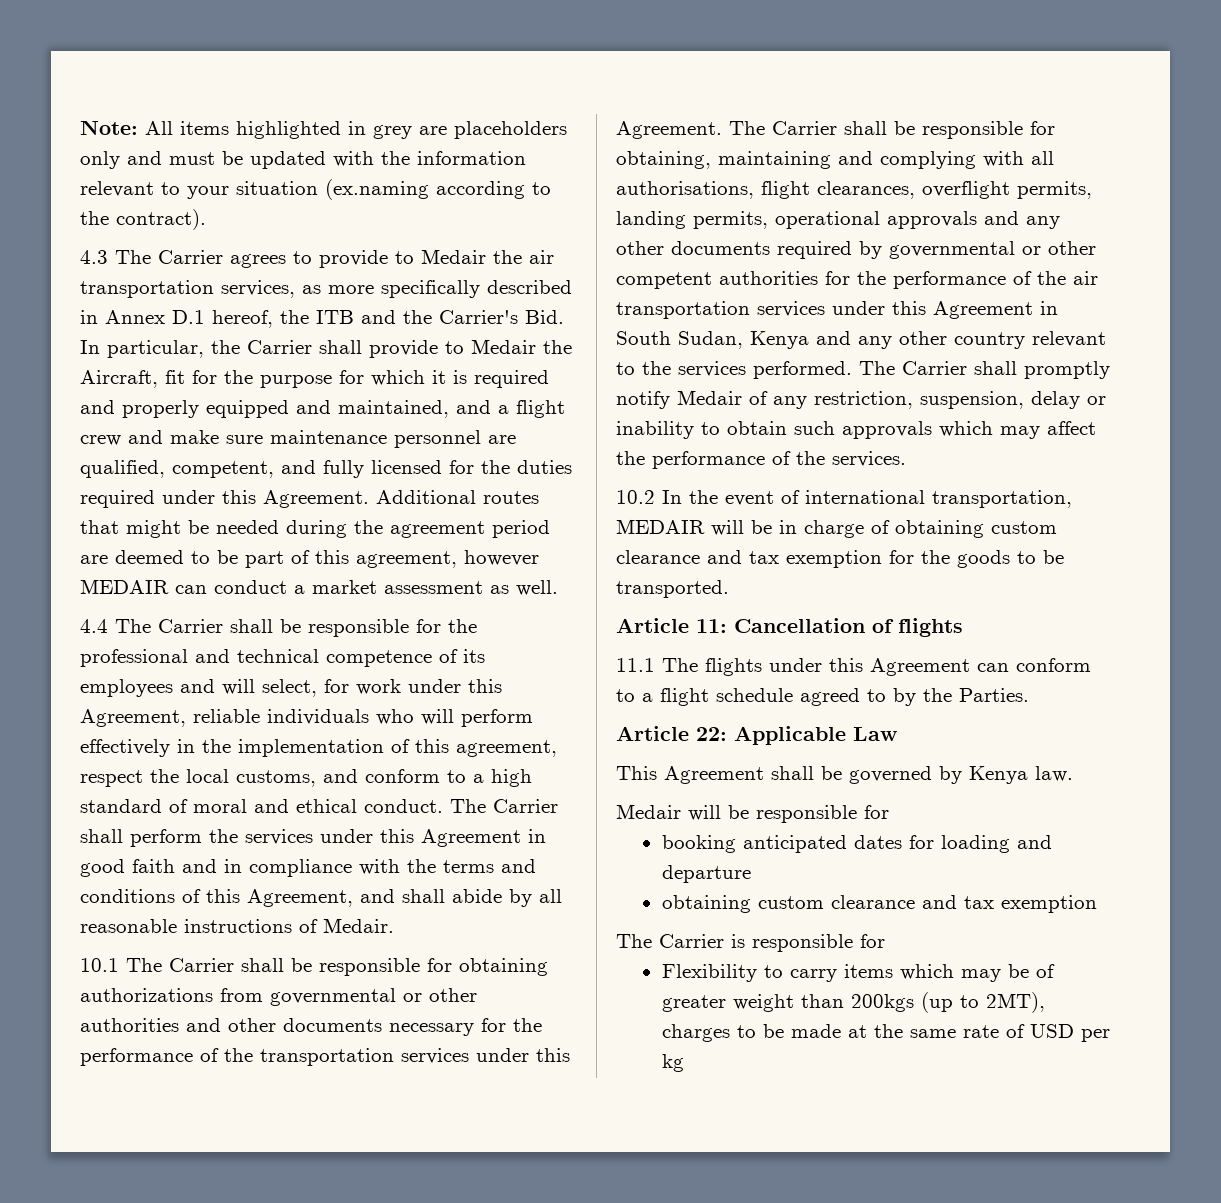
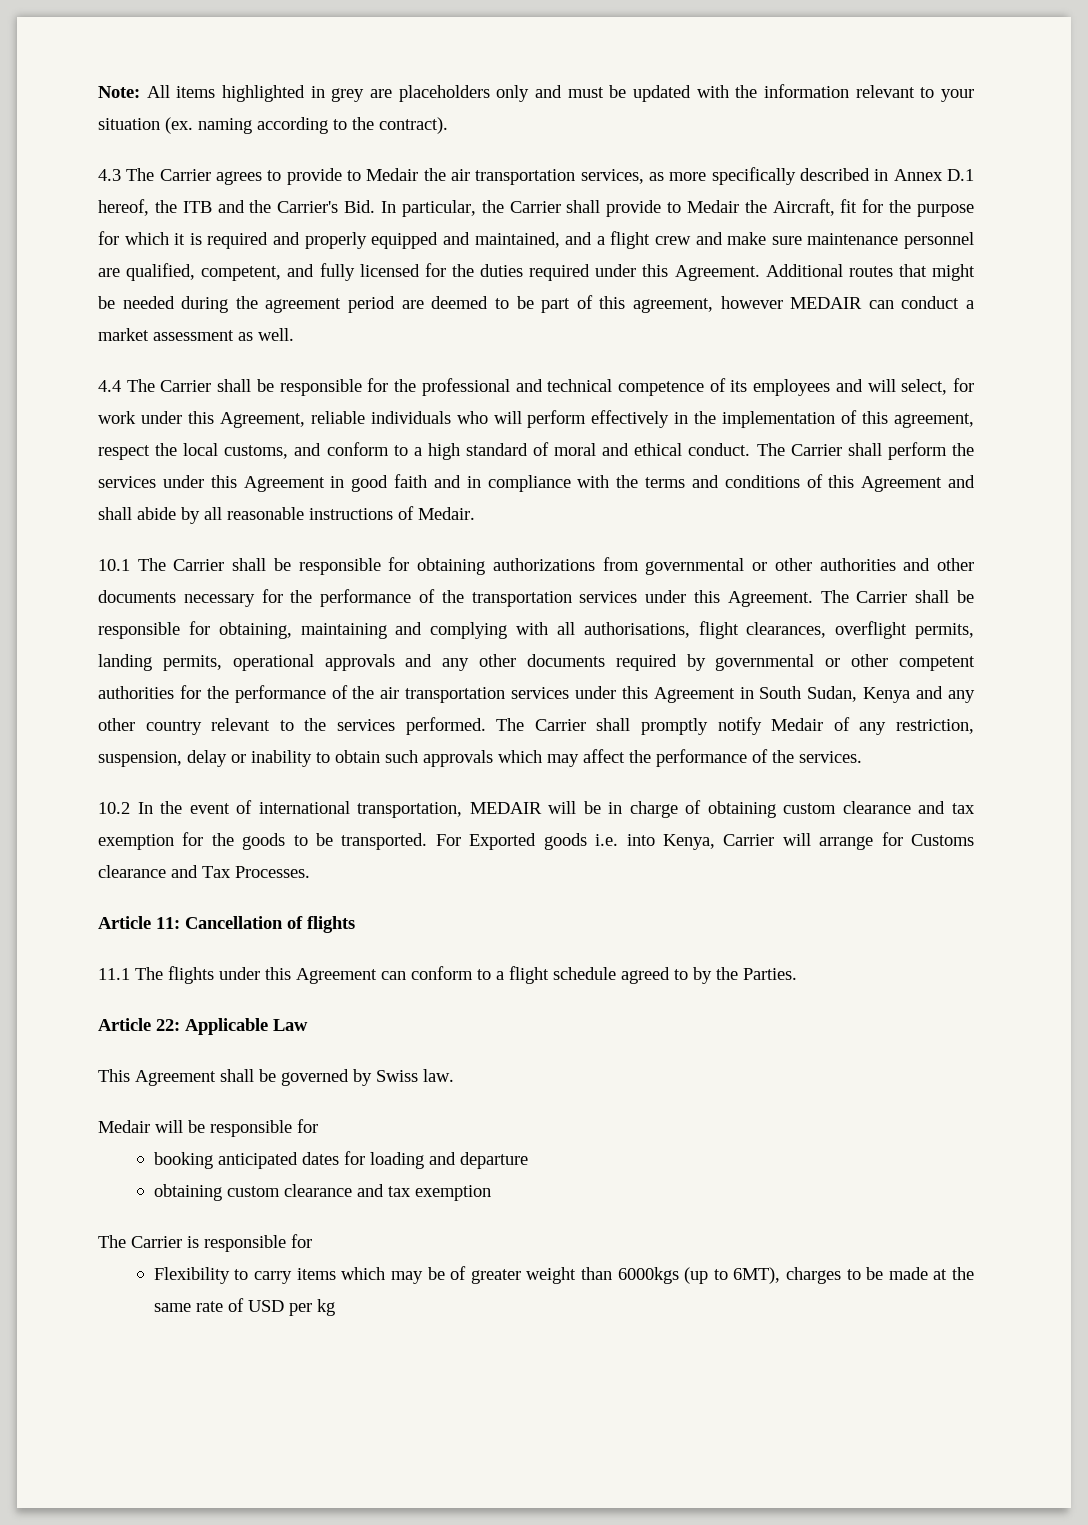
[325,179,429,200] (ex.naming -> [165,117,252,134] (ex. naming
[247,889,353,907] Agreement, -> [861,476,943,492] Agreement
(729, 589) none -> [435,832,974,850] [98,865,310,878] For Exported goods i.e. into Kenya, Carrier will arrange for Customs clearance and Tax Processes.
[969,766,1028,784] Kenya -> [376,1070,418,1082] Swiss
[850,994,914,1012] 200kgs -> [617,1267,679,1284] 6000kgs
[985,992,1045,1013] 2MT), -> [733,1267,781,1284] 6MT),

